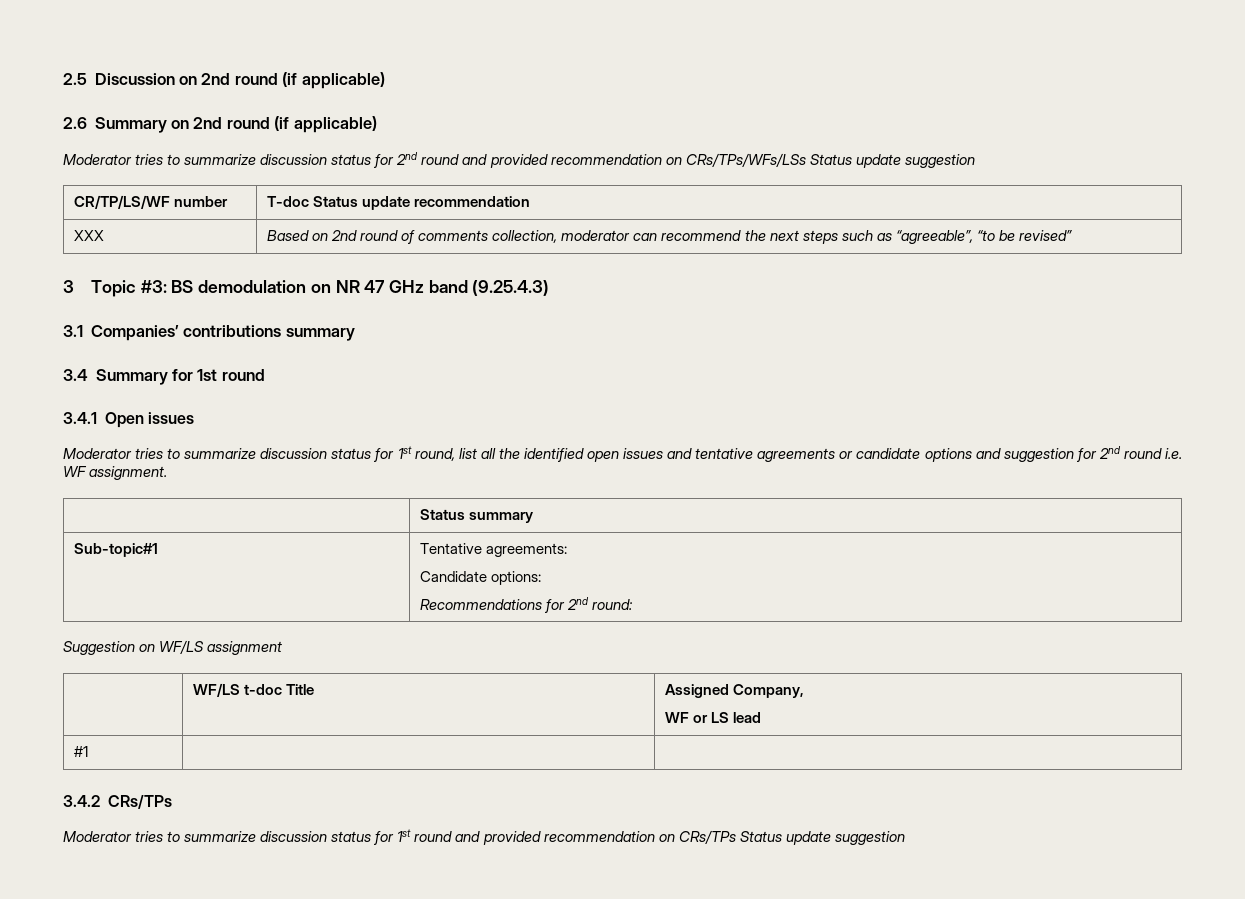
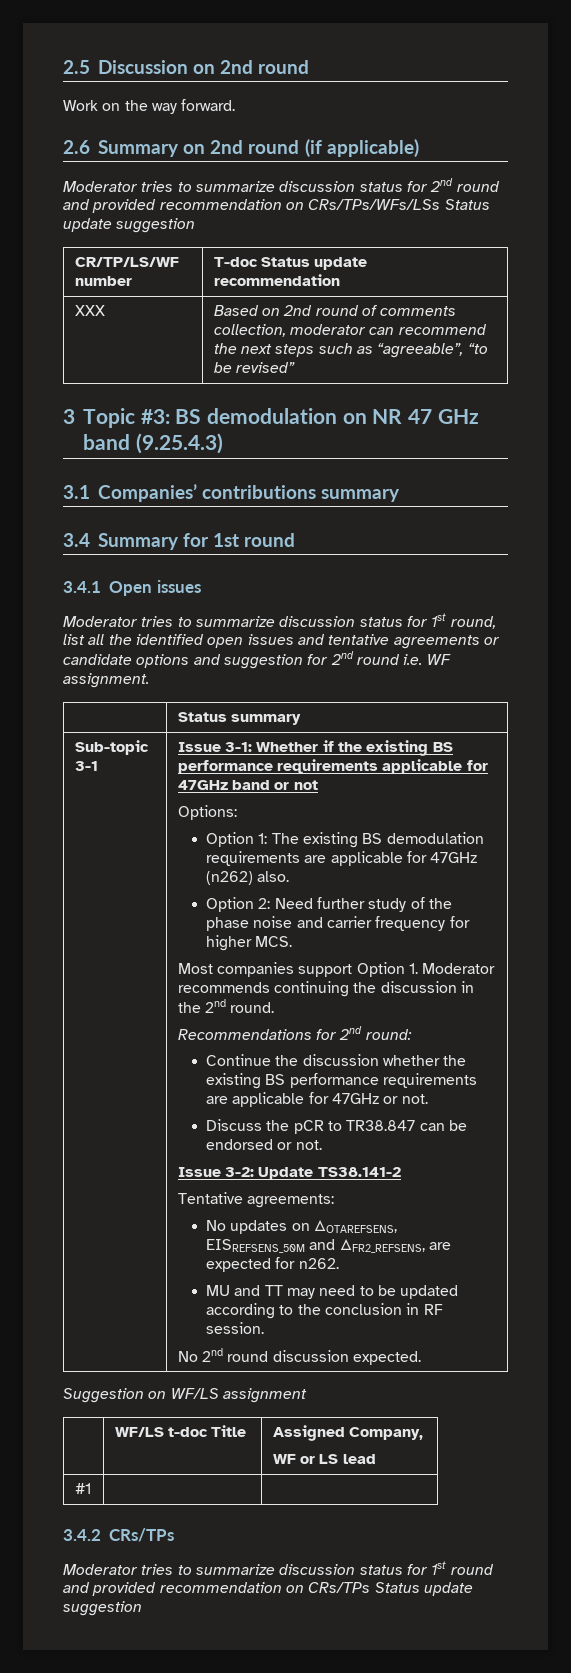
[282,72,385,89] (if applicable) -> [63,99,236,114] // Work on the way forward.
[74,543,159,557] [420,543,568,557] [420,571,542,585] [420,597,634,613] Sub-topic#1 | Tentative agreements: // Candidate options: // Recommendations for 2nd round: -> [74,740,149,755] [74,761,98,771] [177,740,453,756] [177,759,488,774] [177,780,318,790] [177,805,237,820] [205,832,484,848] [205,851,478,866] [205,871,290,885] [205,897,452,912] [205,916,470,931] [205,935,293,951] [177,962,496,977] [177,981,474,997] [177,999,275,1013] [177,1026,412,1040] [205,1054,467,1066] [205,1073,477,1089] [205,1092,428,1107] [205,1119,467,1134] [205,1139,322,1150] [177,1167,401,1180] [177,1192,334,1208] [205,1220,397,1234] [205,1239,451,1253] [205,1257,339,1272] [205,1285,459,1299] [205,1303,443,1319] [205,1322,264,1334] [177,1348,421,1365] Sub-topic 3-1 | Issue 3-1: Whether if the existing BS performance requirements applicable for 47GHz band or not // Options: // Option 1: The existing BS demodulation requirements are applicable for 47GHz (n262) also. // Option 2: Need further study of the phase noise and carrier frequency for higher MCS. // Most companies support Option 1. Moderator recommends continuing the discussion in the 2nd round. // Recommendations for 2nd round: // Continue the discussion whether the existing BS performance requirements are applicable for 47GHz or not. // Discuss the pCR to TR38.847 can be endorsed or not. // Issue 3-2: Update TS38.141-2 // Tentative agreements: // No updates on ΔOTAREFSENS, EISREFSENS_50M and ΔFR2_REFSENS, are expected for n262. // MU and TT may need to be updated according to the conclusion in RF session. // No 2nd round discussion expected.

